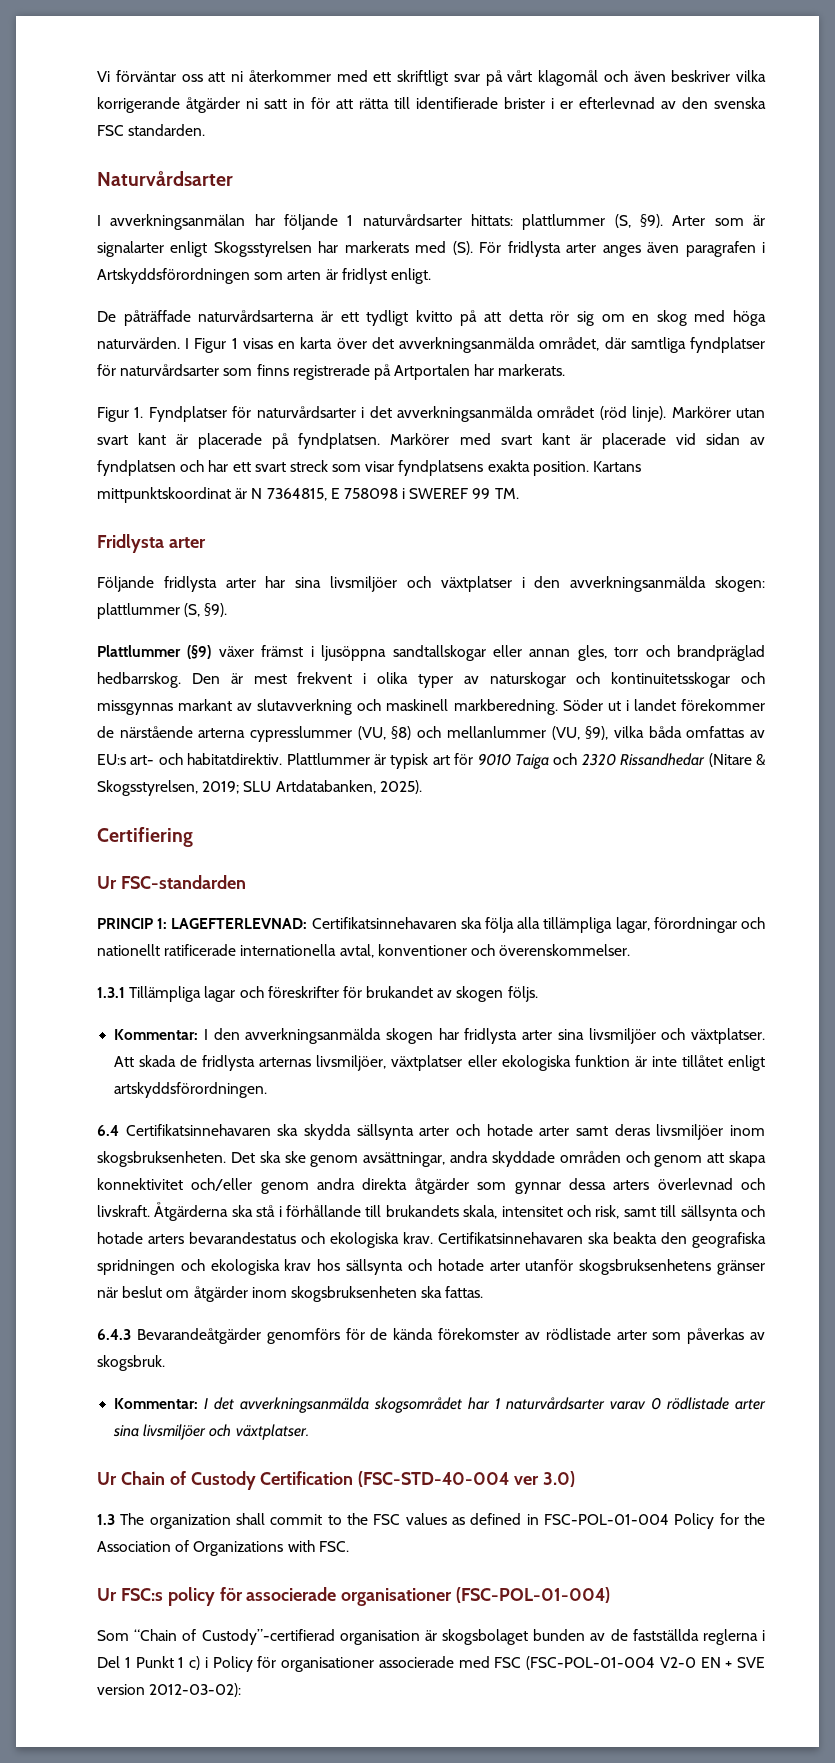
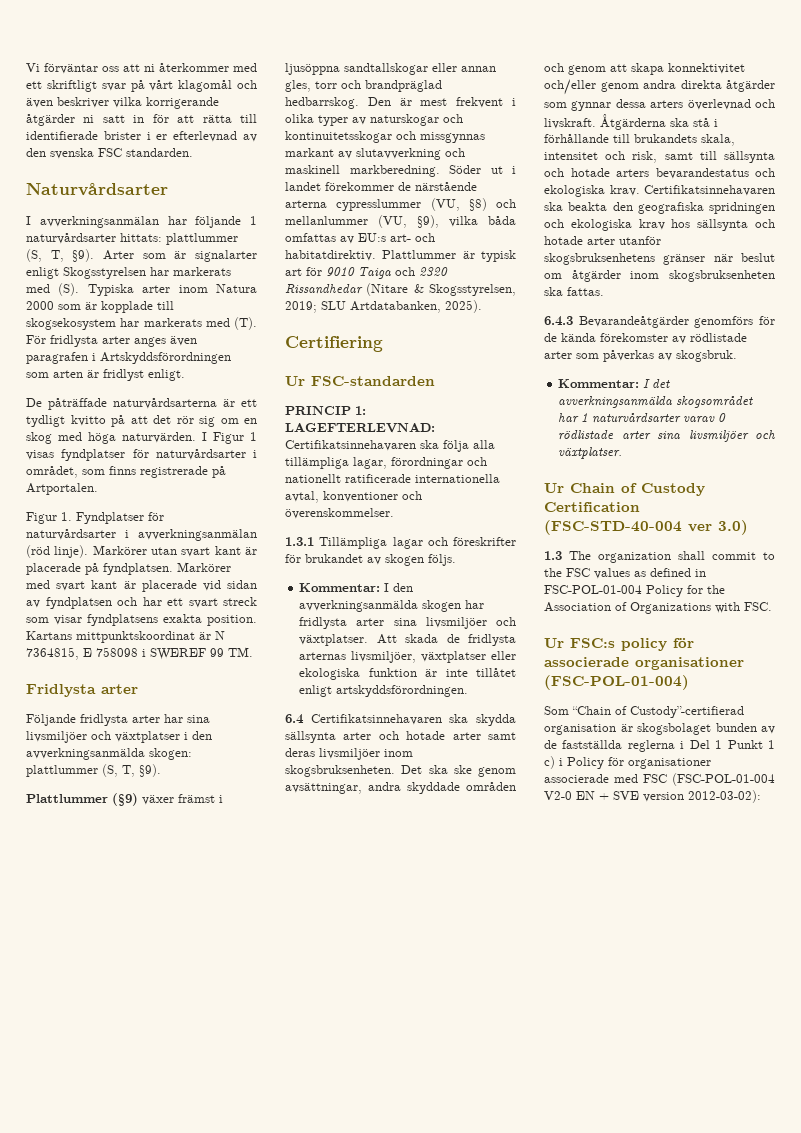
(631, 221) none -> [50,250,64,262] T,
(473, 248) none -> [87,284,257,296] [26,301,174,313] [26,317,257,330] Typiska arter inom Natura 2000 som är kopplade till skogsekosystem har markerats med (T).
[508,310,544,322] detta -> [153,415,171,424] det
[278,337,686,353] en karta över det avverkningsanmälda området, där samtliga -> (54, 455) none
(220, 370) none -> [253,450,257,458] [26,466,78,478] i området,
[394,364,566,380] Artportalen har markerats. -> [26,483,98,495] Artportalen.
[369,406,595,422] det avverkningsanmälda området -> [138,529,257,541] avverkningsanmälan
(201, 610) none -> [122,765,135,777] T,

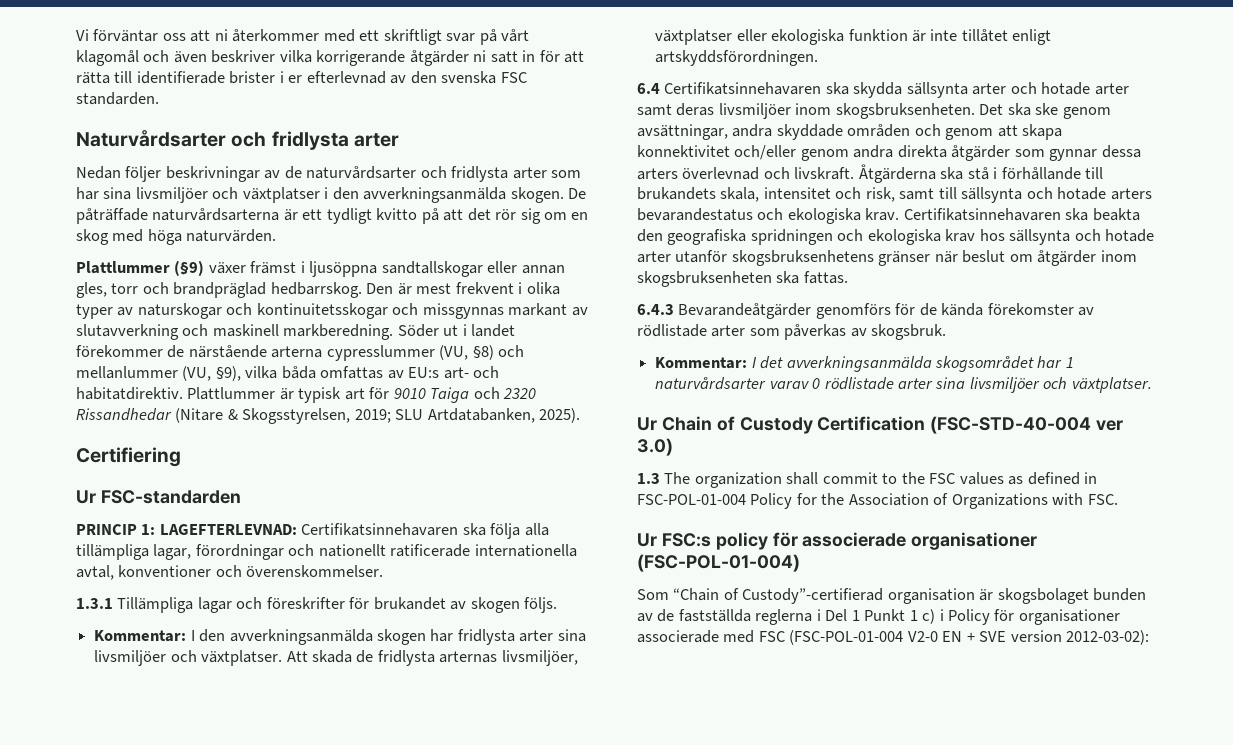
[26,216,257,228] [26,233,238,245] [26,249,257,262] [26,267,231,279] [26,283,257,296] [26,301,174,313] [26,317,257,330] [26,335,197,347] [26,352,231,364] [26,369,185,381] // I avverkningsanmälan har följande 1 naturvårdsarter hittats: plattlummer (S, T, §9). Arter som är signalarter enligt Skogsstyrelsen har markerats med (S). Typiska arter inom Natura 2000 som är kopplade till skogsekosystem har markerats med (T). För fridlysta arter anges även paragrafen i Artskyddsförordningen som arten är fridlyst enligt. // -> [231,131,399,150] [76,166,582,182] [76,187,564,203] och fridlysta arter // Nedan följer beskrivningar av de naturvårdsarter och fridlysta arter som har sina livsmiljöer och växtplatser i den avverkningsanmälda skogen.
[202,432,257,444] [26,449,257,461] [26,466,226,478] [26,483,98,495] [26,512,164,524] [26,529,257,541] [26,545,257,558] [26,562,231,575] [26,580,257,592] [26,597,257,609] [26,614,257,626] [26,631,225,643] [26,647,253,660] [26,684,138,697] [26,714,210,726] [26,731,212,743] [26,748,192,760] [26,764,161,777] I Figur 1 visas fyndplatser för naturvårdsarter i området, som finns registrerade på Artportalen. // Figur 1. Fyndplatser för naturvårdsarter i avverkningsanmälan (röd linje). Markörer utan svart kant är placerade på fyndplatsen. Markörer med svart kant är placerade vid sidan av fyndplatsen och har ett svart streck som visar fyndplatsens exakta position. Kartans mittpunktskoordinat är N 7364815, E 758098 i SWEREF 99 TM. // Fridlysta arter // Följande fridlysta arter har sina livsmiljöer och växtplatser i den avverkningsanmälda skogen: plattlummer (S, T, §9). -> (277, 235) none

